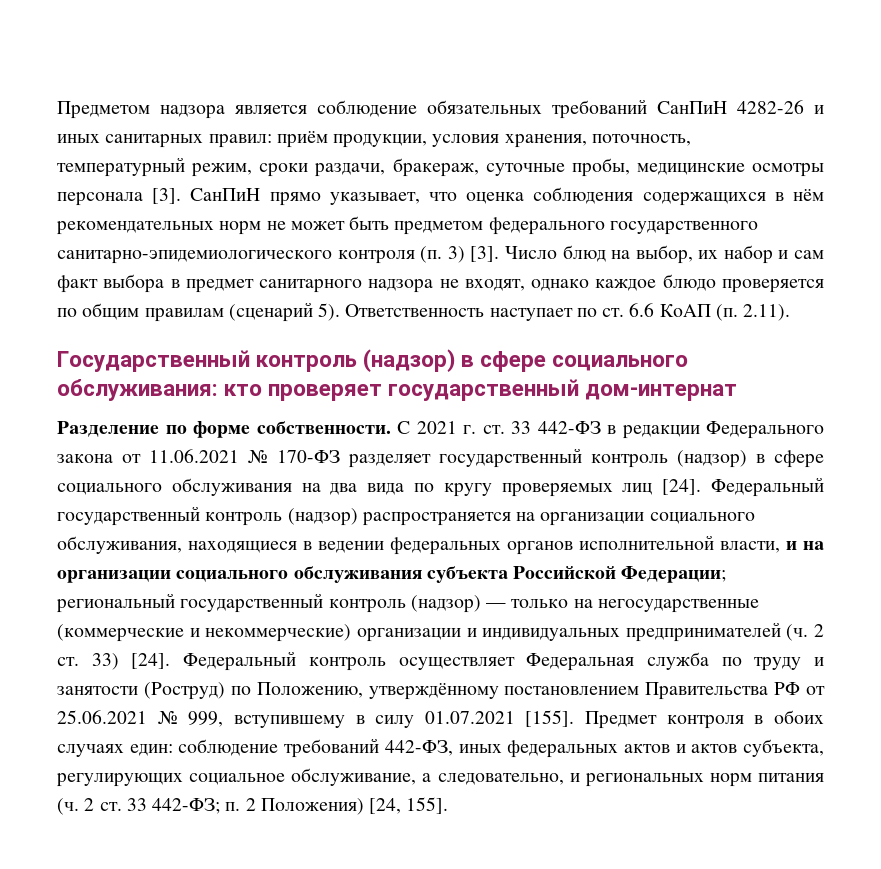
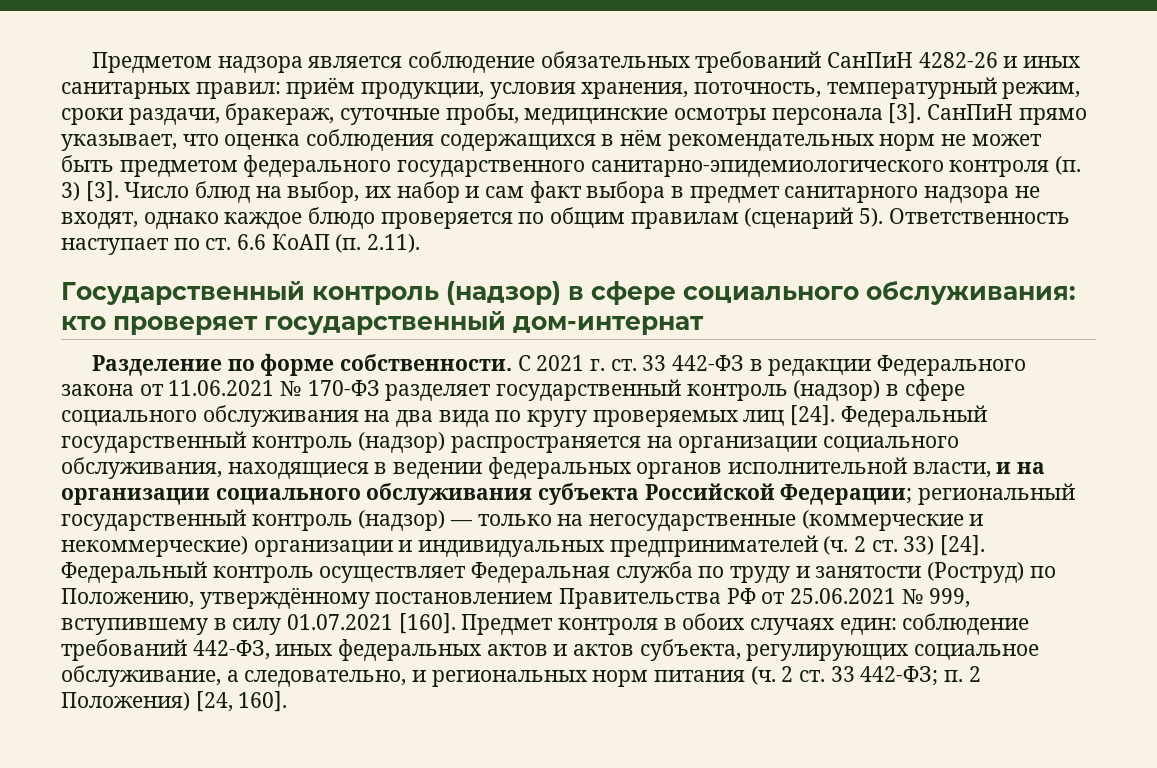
[525,710,575,727] [155]. -> [398,613,456,634] [160].
[406,797,449,814] 155]. -> [238,691,288,712] 160].

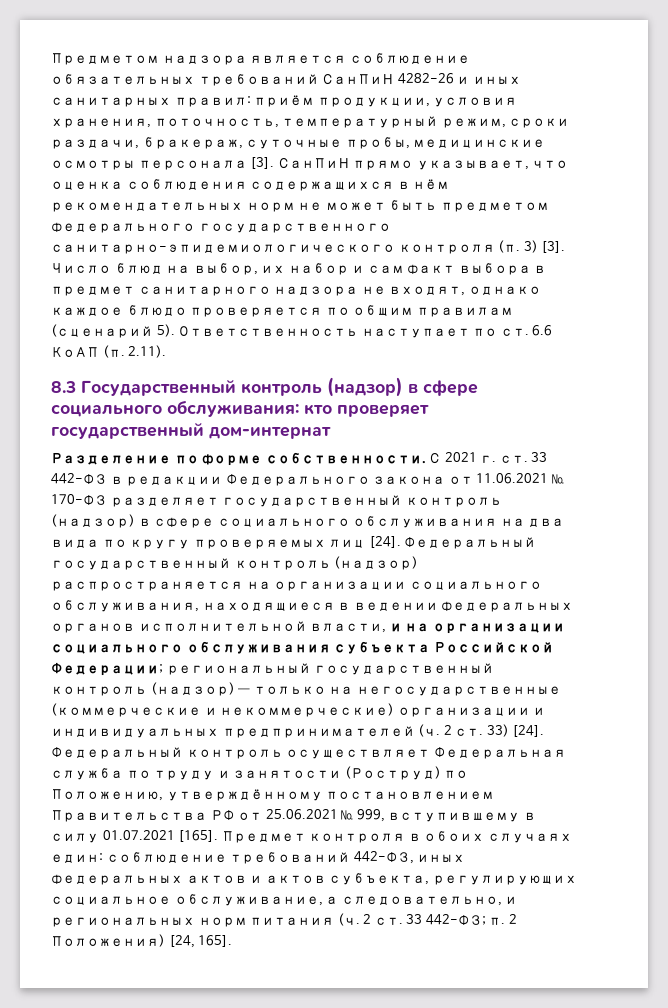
(421, 243) none -> [51,381,76,393] 8.3
[398,613,456,634] [160]. -> [178,830,219,842] [165].
[238,691,288,712] 160]. -> [198,935,233,947] 165].

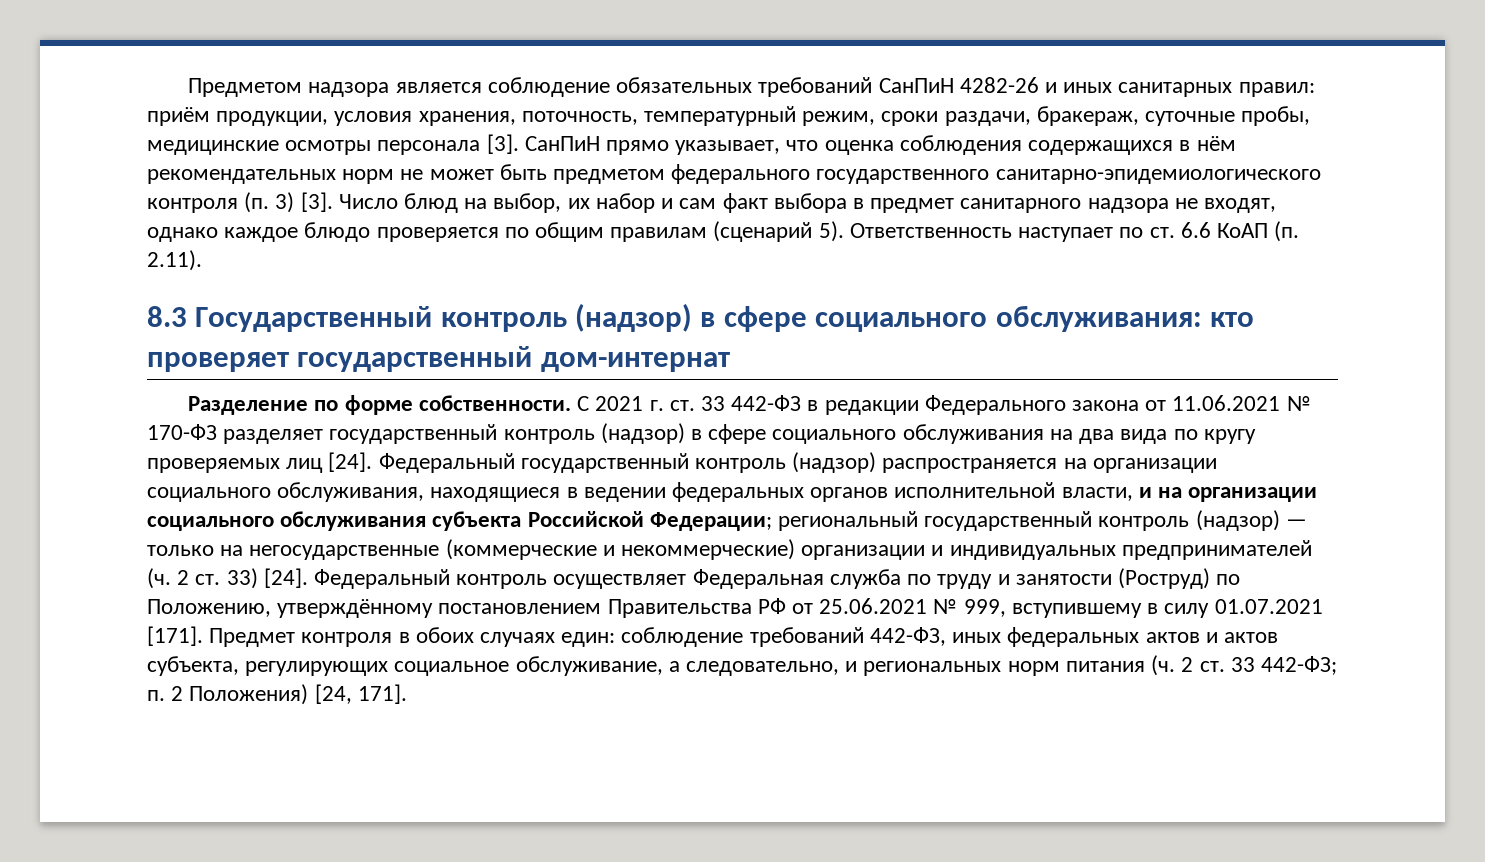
[178,830,219,842] [165]. -> [147,626,203,646] [171].
[198,935,233,947] 165]. -> [357,684,407,704] 171].

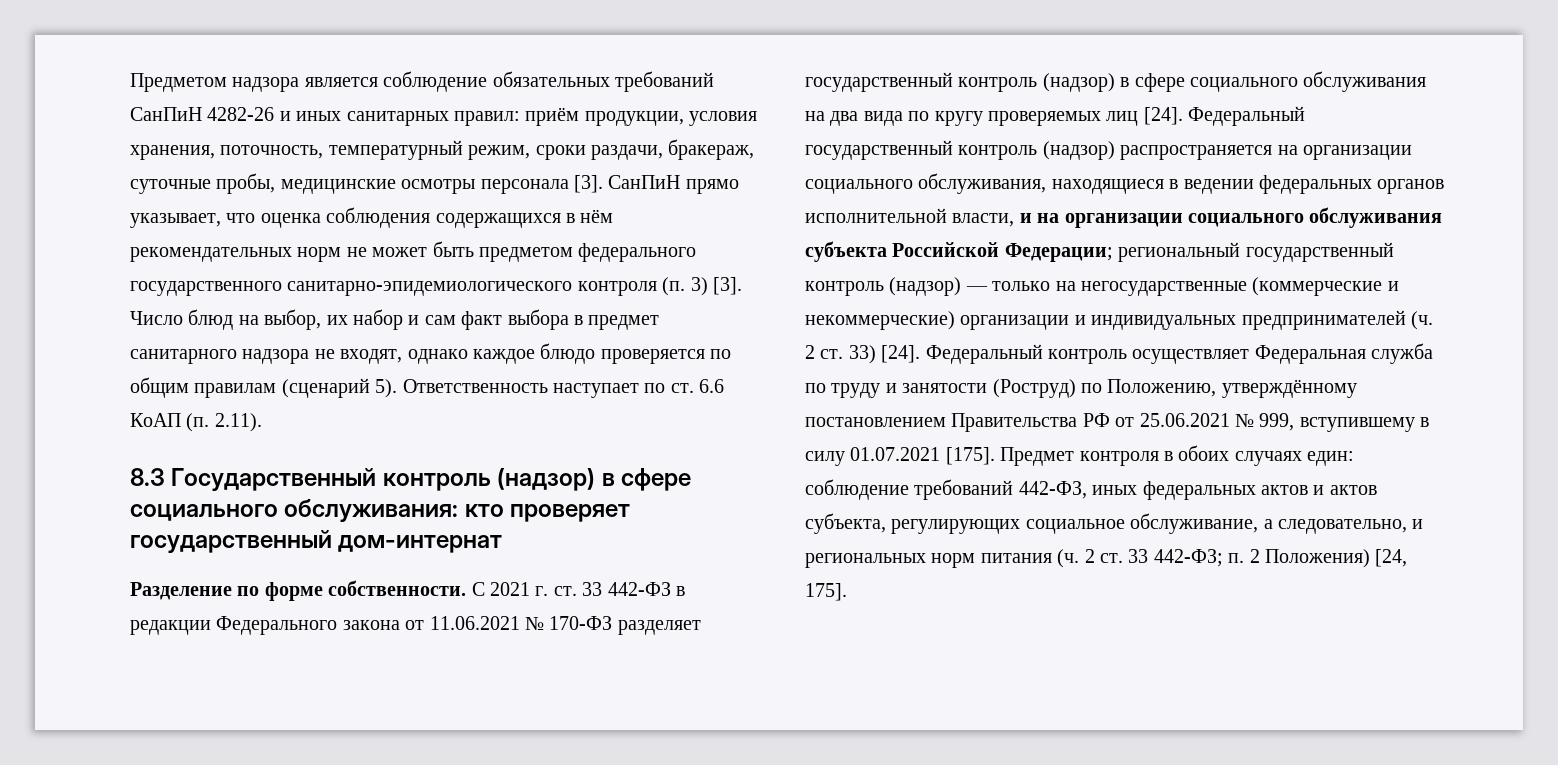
[147,626,203,646] [171]. -> [945,447,995,465] [175].
[357,684,407,704] 171]. -> [805,583,847,601] 175].

